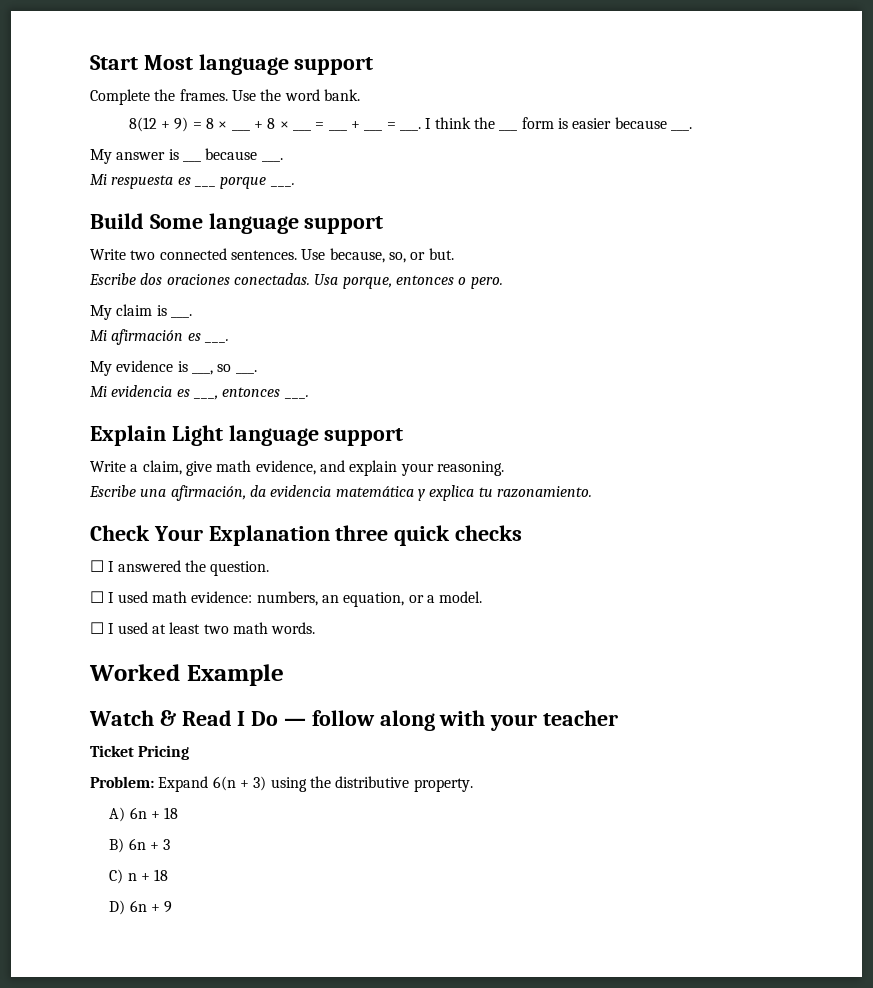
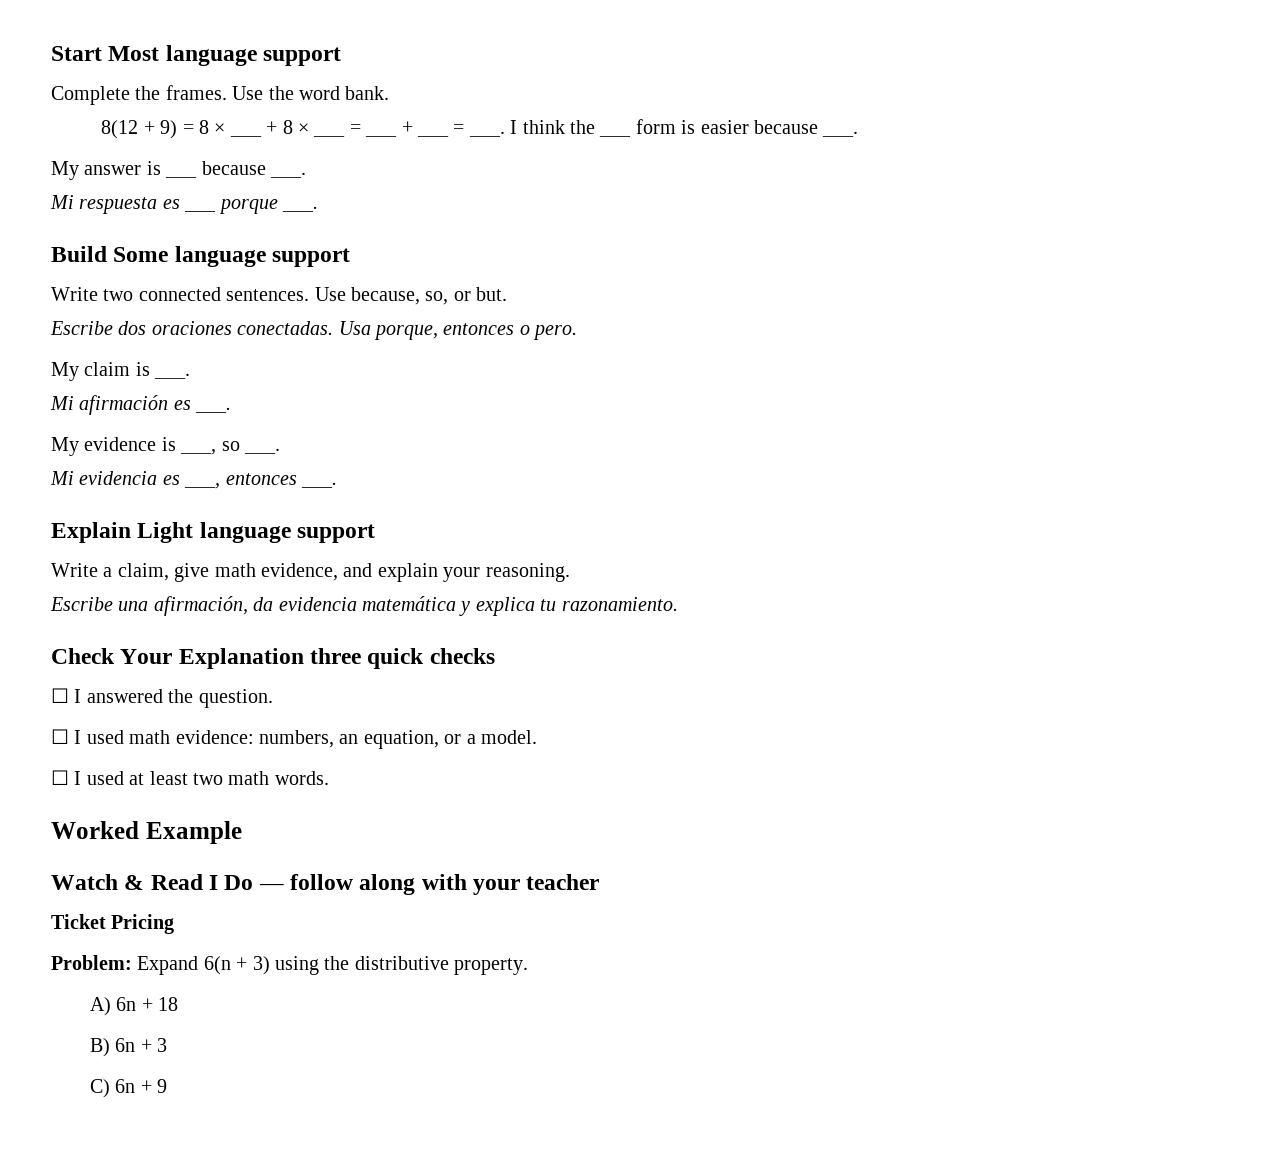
[127,869,169,881] [109,900,126,915] n + 18 // D) -> (110, 1088) none

